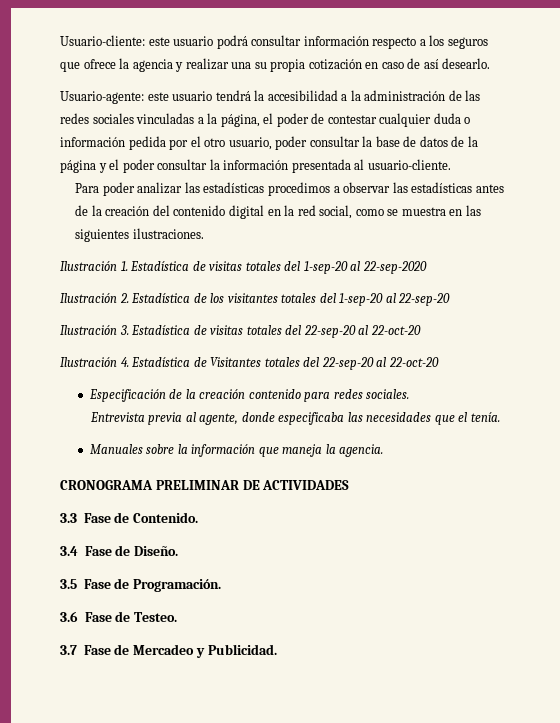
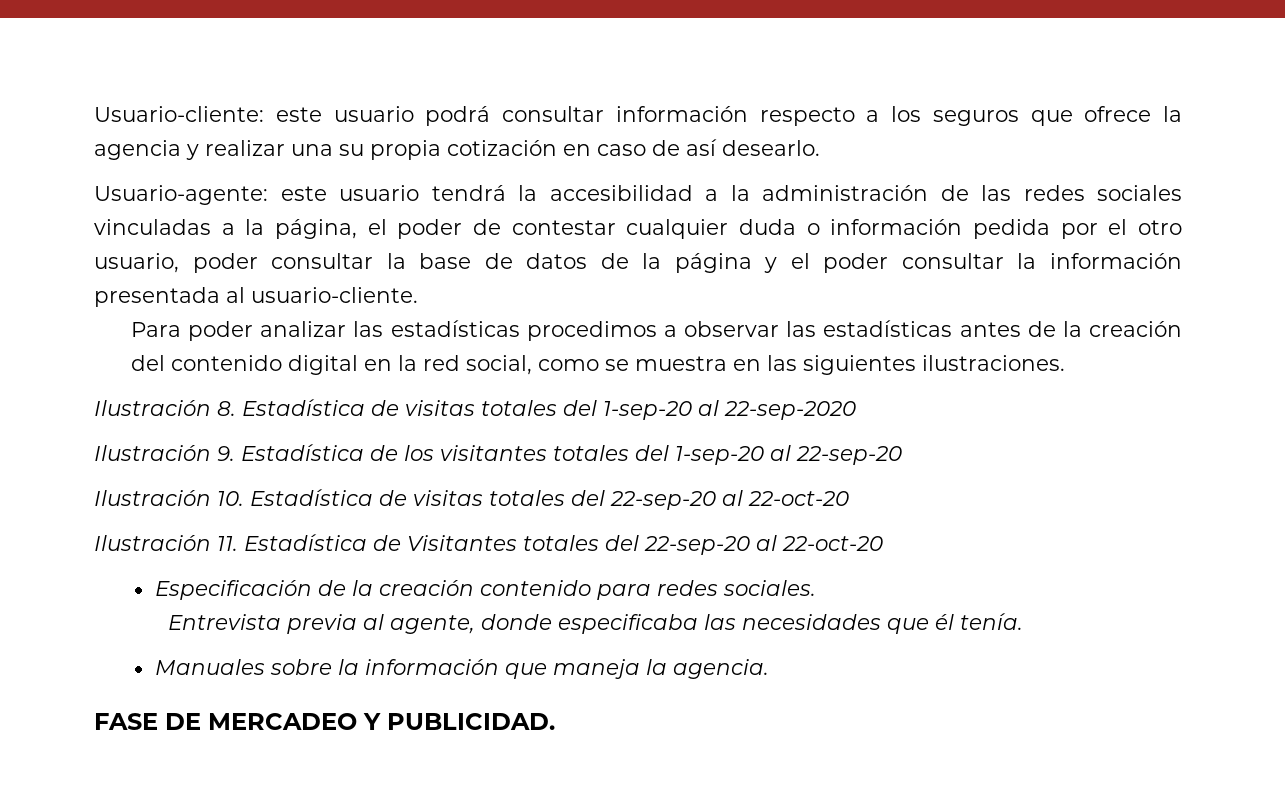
[120,261,128,271] 1. -> [217,401,236,416] 8.
[119,293,129,303] 2. -> [217,446,235,461] 9.
[119,325,129,335] 3. -> [217,491,244,506] 10.
[120,357,129,367] 4. -> [217,536,238,551] 11.
[458,412,468,422] el -> [934,614,954,630] él
[60,480,350,490] [60,512,199,523] [60,545,179,556] [60,578,222,592] [60,611,178,622] [60,644,277,658] CRONOGRAMA PRELIMINAR DE ACTIVIDADES // 3.3 Fase de Contenido. // 3.4 Fase de Diseño. // 3.5 Fase de Programación. // 3.6 Fase de Testeo. // 3.7 Fase de Mercadeo y Publicidad. -> [94,713,555,730] FASE DE MERCADEO Y PUBLICIDAD.

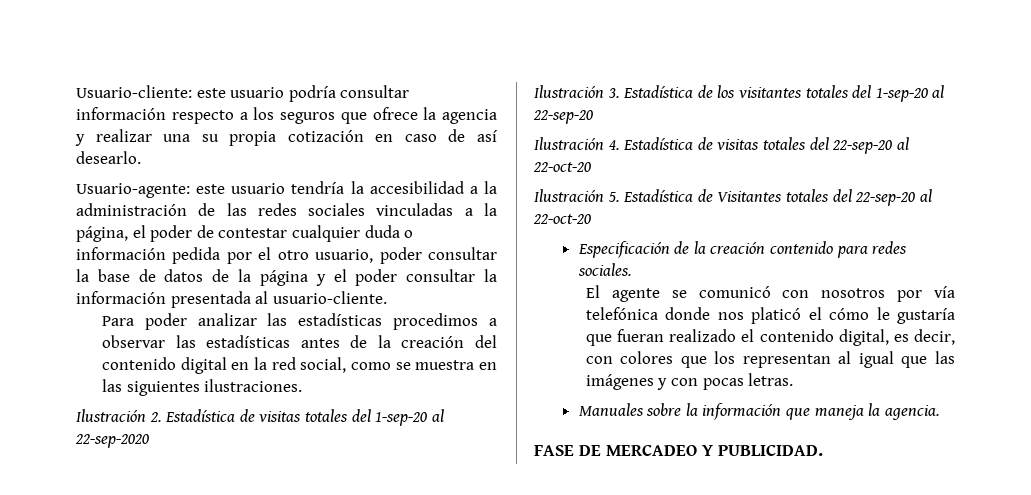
[425,106,491,126] podrá -> [288,85,336,102] podría
[431,185,506,201] tendrá -> [291,181,345,194] tendría
[217,401,236,416] 8. -> [149,412,162,422] 2.
[217,446,235,461] 9. -> [607,88,620,98] 3.
[217,491,244,506] 10. -> [608,140,620,150] 4.
[217,536,238,551] 11. -> [607,192,620,202] 5.
[167,613,1023,634] Entrevista previa al agente, donde especificaba las necesidades que él tenía. -> [585,285,955,302] [585,307,955,324] [585,329,955,346] [585,351,955,368] [585,373,794,390] El agente se comunicó con nosotros por vía telefónica donde nos platicó el cómo le gustaría que fueran realizado el contenido digital, es decir, con colores que los representan al igual que las imágenes y con pocas letras.

